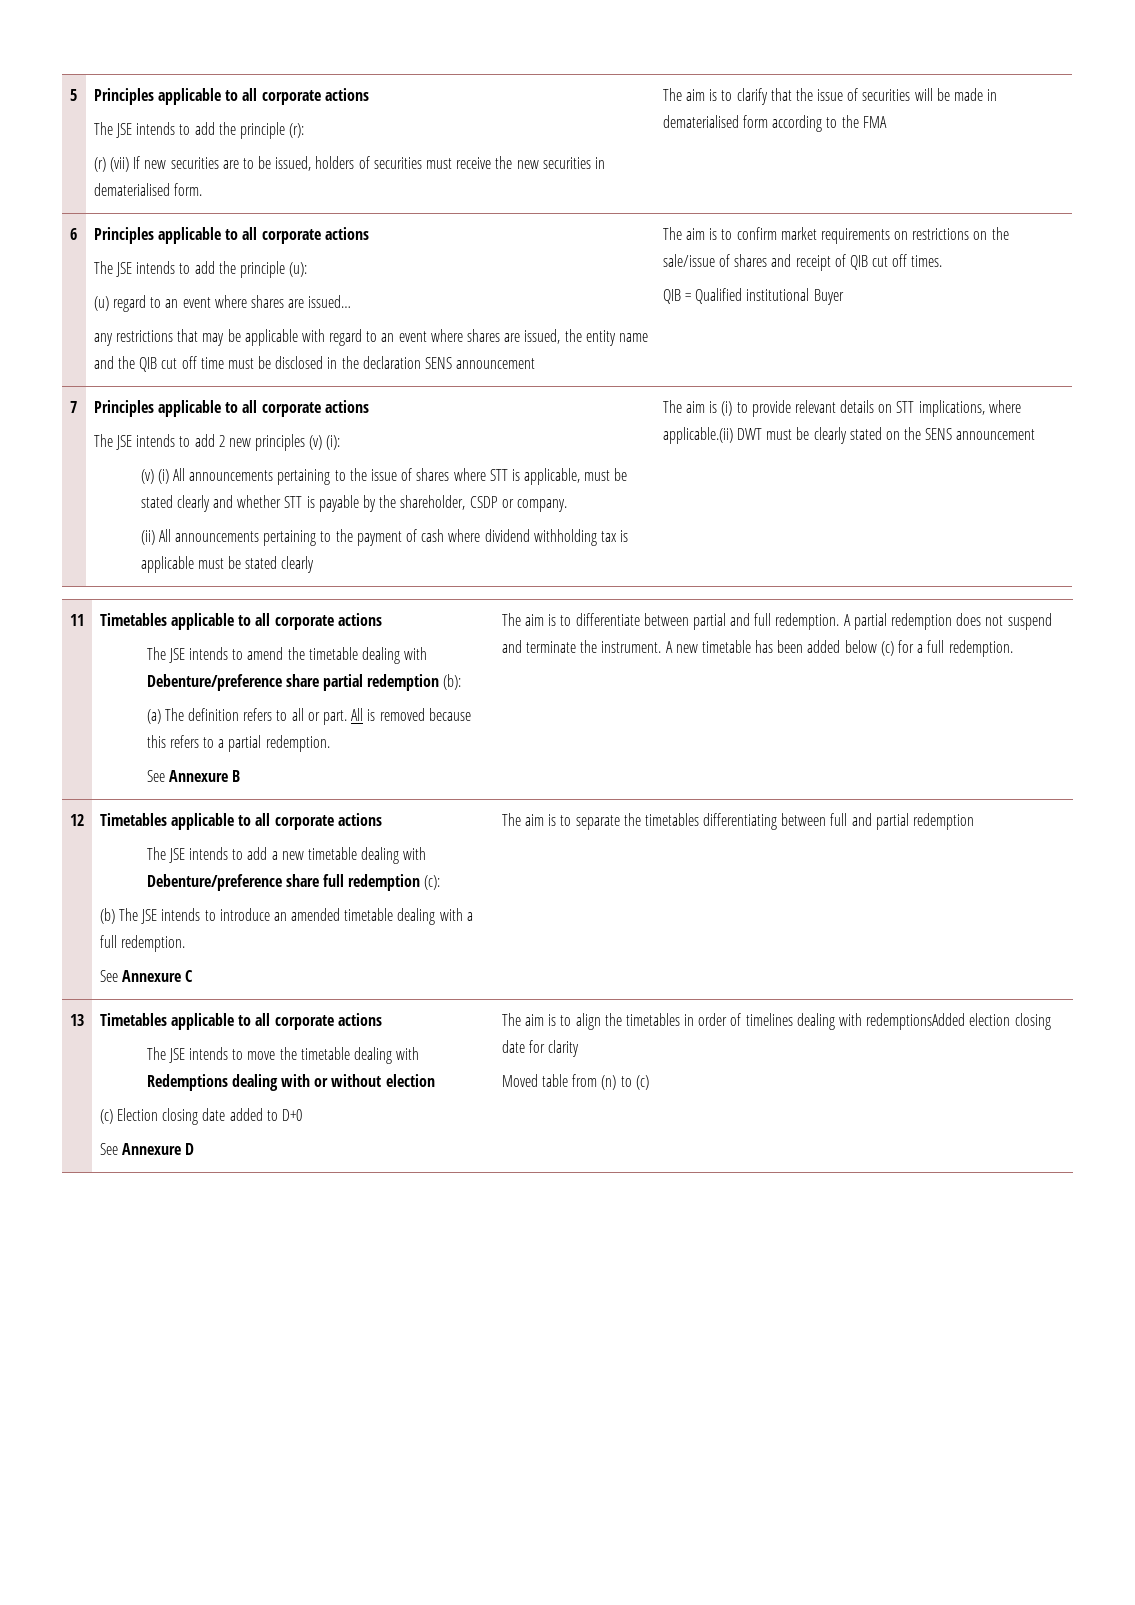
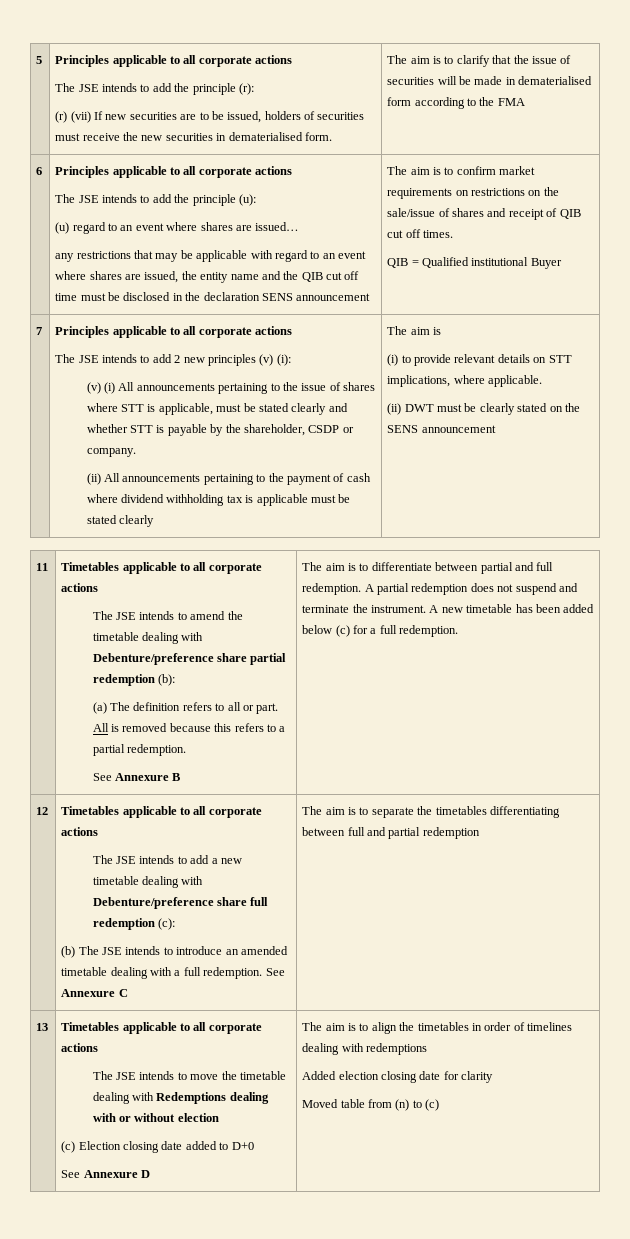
(718, 407) none -> (442, 331) //
[662,427,733,444] applicable.(ii) -> [488,375,543,387] [387,403,402,415] applicable. // (ii)
(185, 943) // -> (263, 973) none
[866,1013,966,1030] redemptionsAdded -> [366,1043,428,1055] [302,1071,337,1080] redemptions // Added

